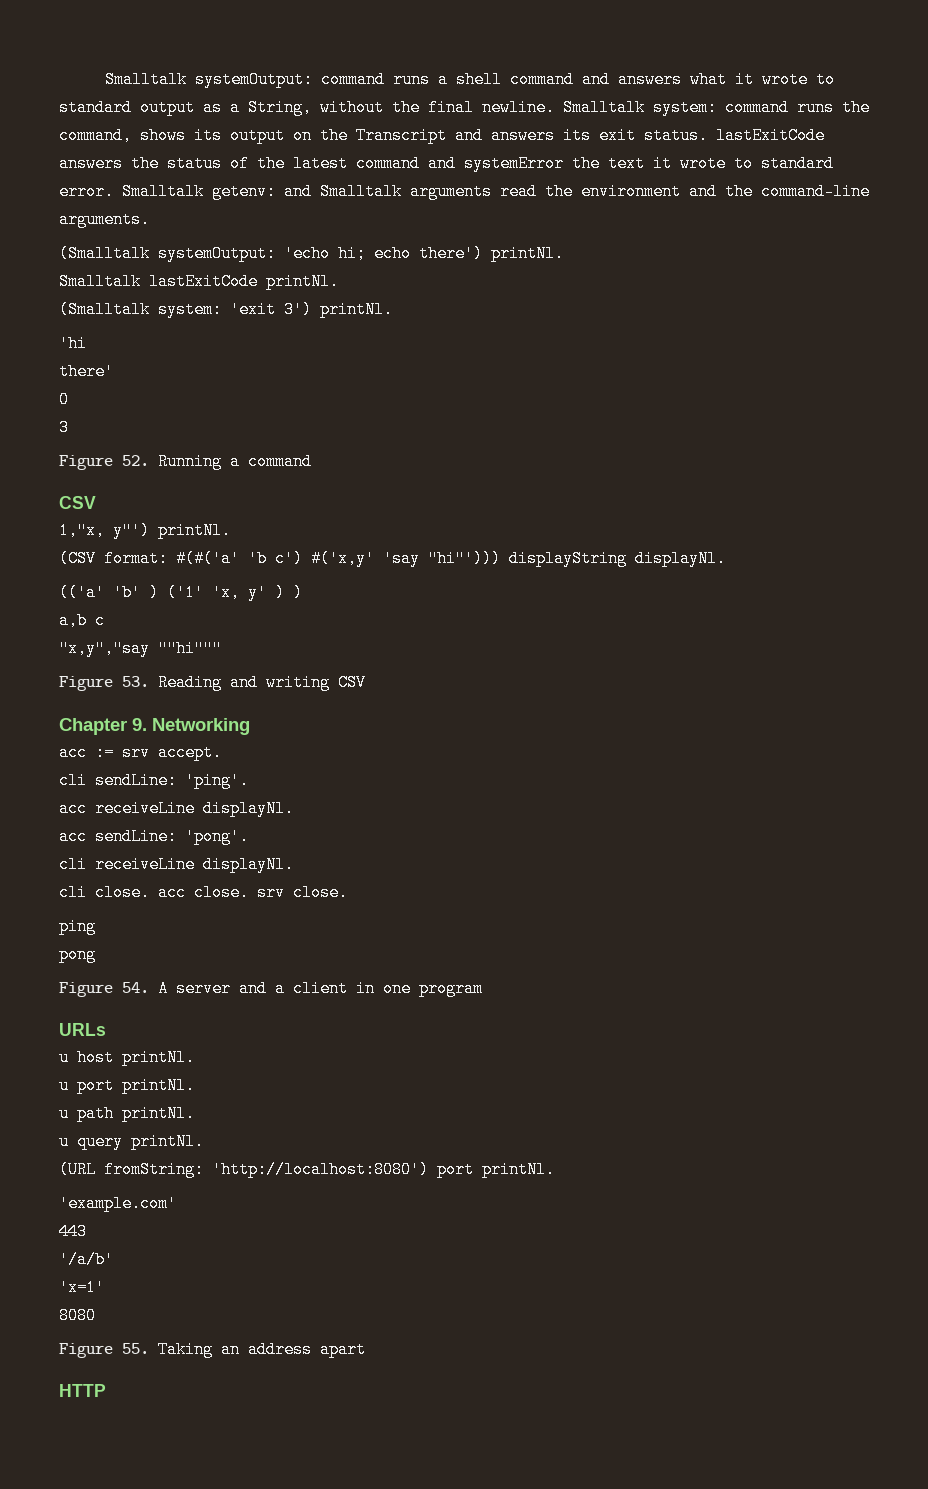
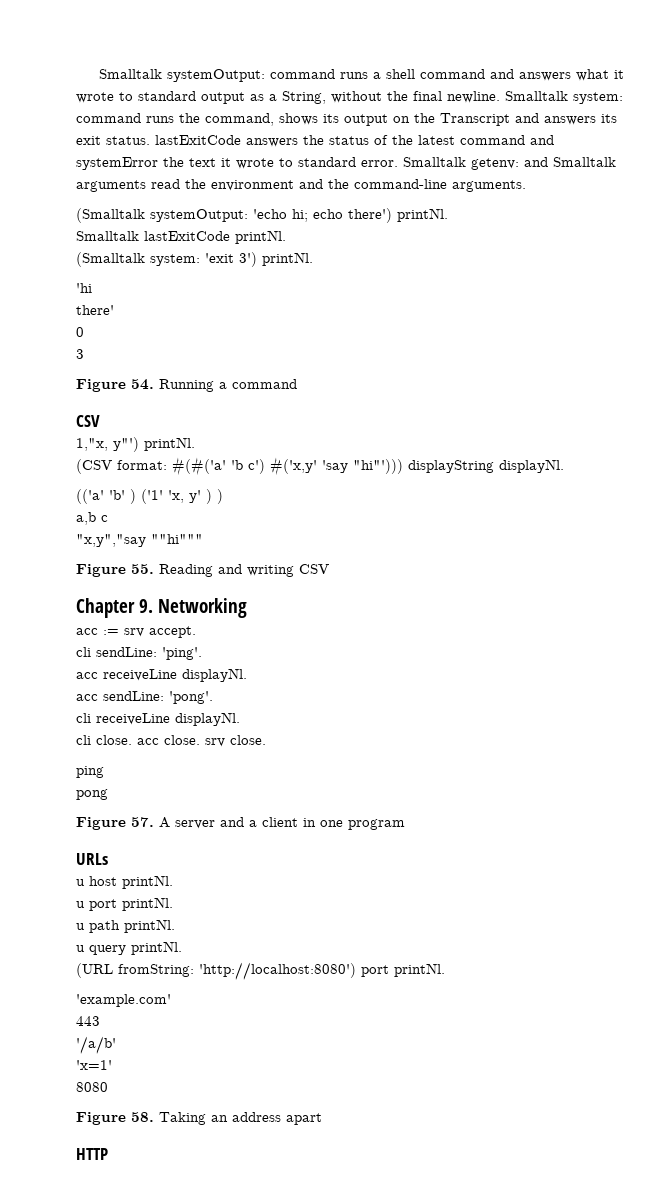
[122,455,149,466] 52. -> [131,379,154,390] 54.
[122,676,149,687] 53. -> [131,564,154,574] 55.
[122,982,149,993] 54. -> [131,817,154,827] 57.
[122,1343,149,1354] 55. -> [131,1112,154,1122] 58.

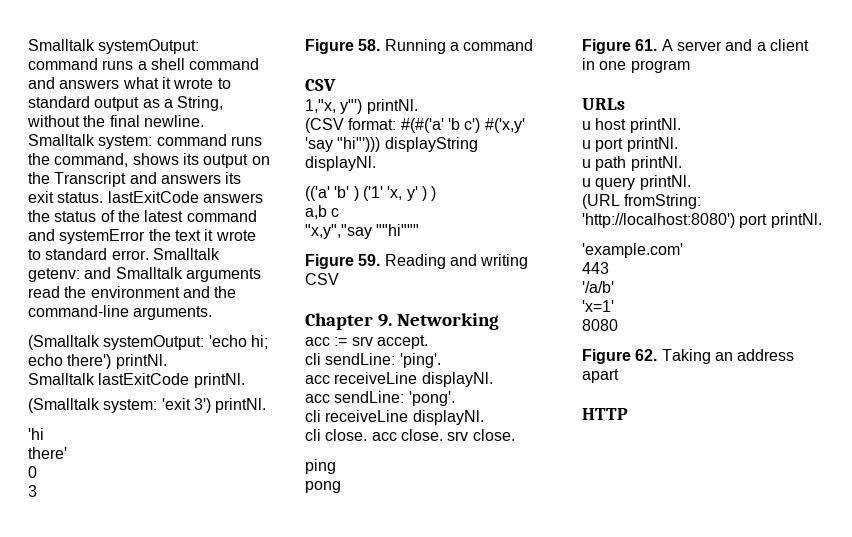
[131,379,154,390] 54. -> [358,39,381,51] 58.
[131,564,154,574] 55. -> [358,254,381,266] 59.
[131,817,154,827] 57. -> [635,39,658,51] 61.
[131,1112,154,1122] 58. -> [635,349,658,361] 62.

